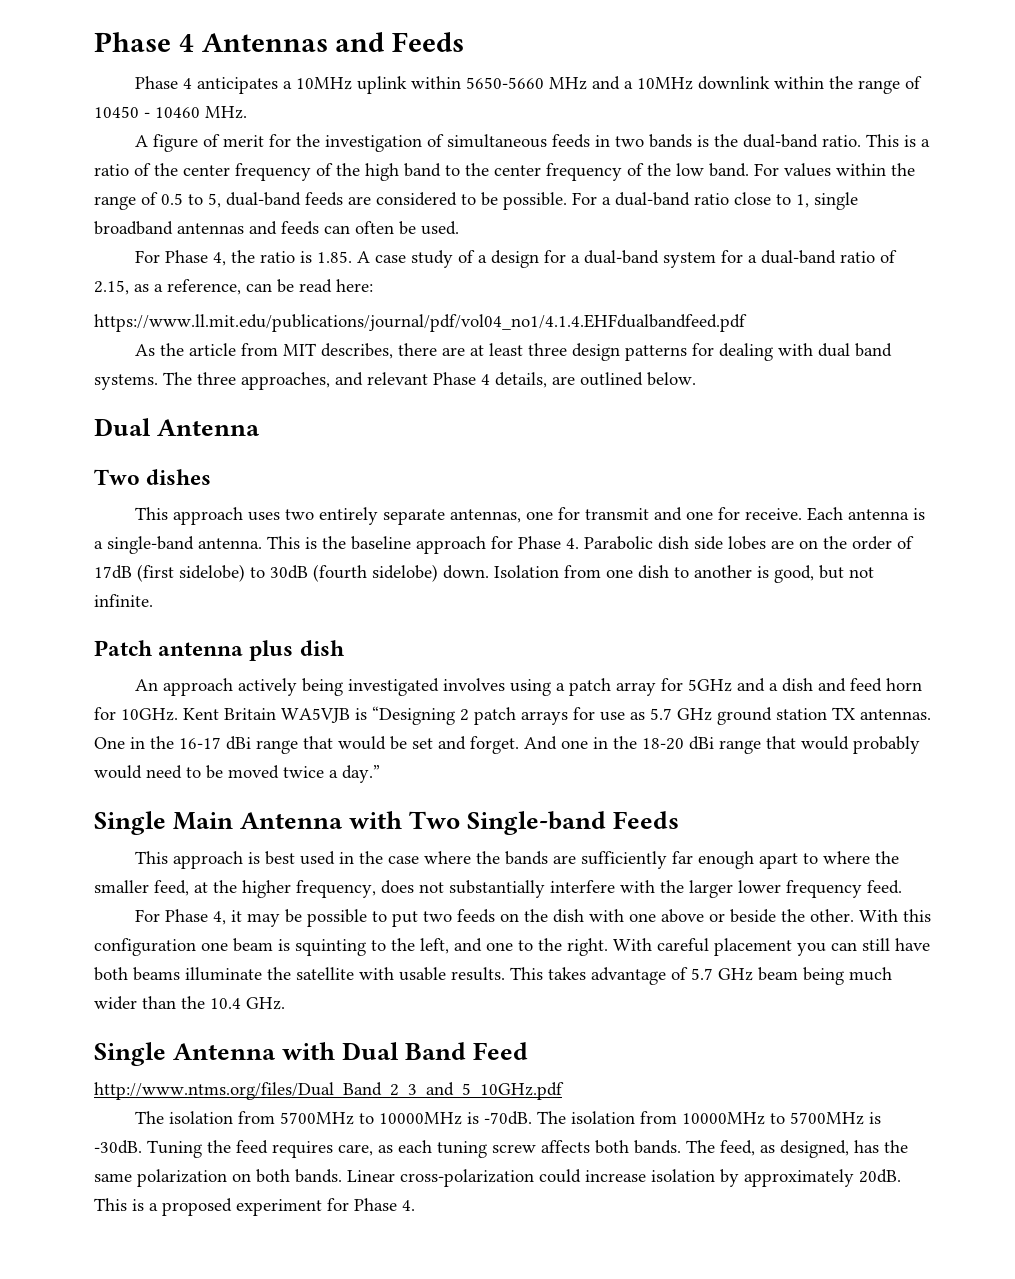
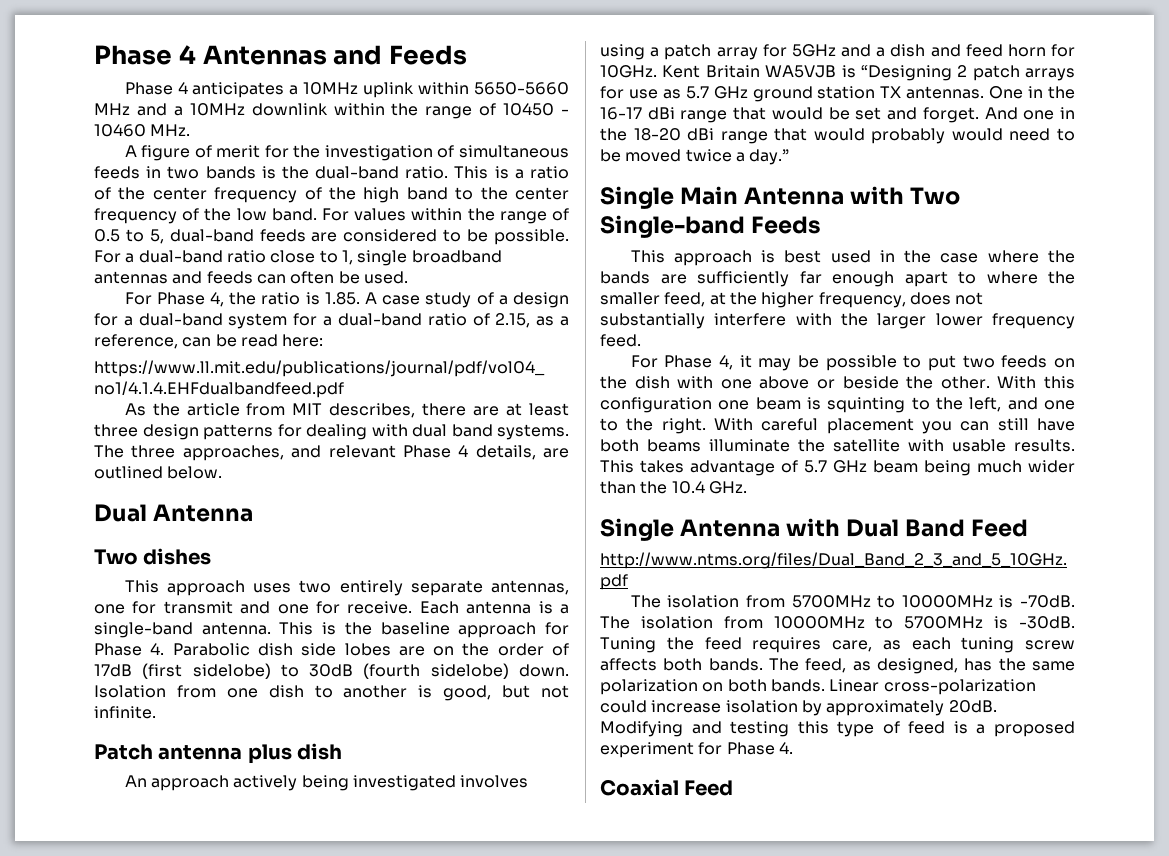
[94,1198,127,1211] This -> [600,721,946,737] Modifying and testing this type of feed
(415, 1205) none -> [600,779,734,796] // Coaxial Feed

